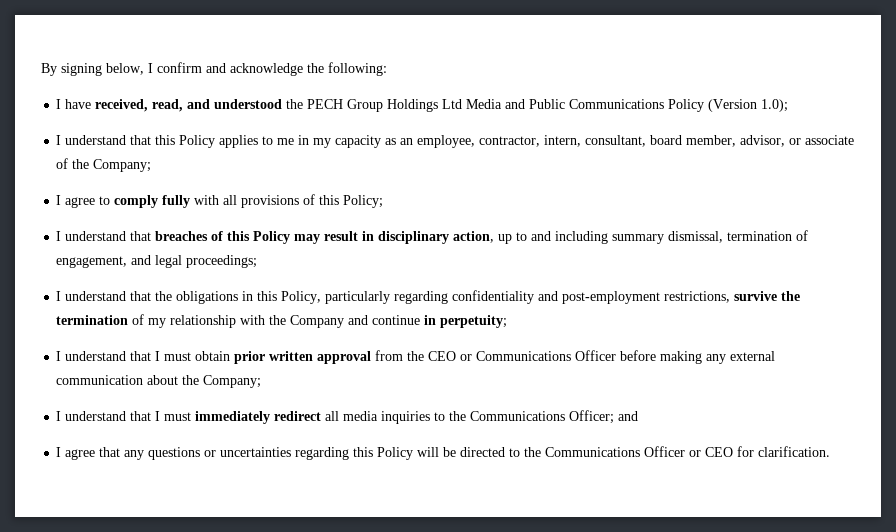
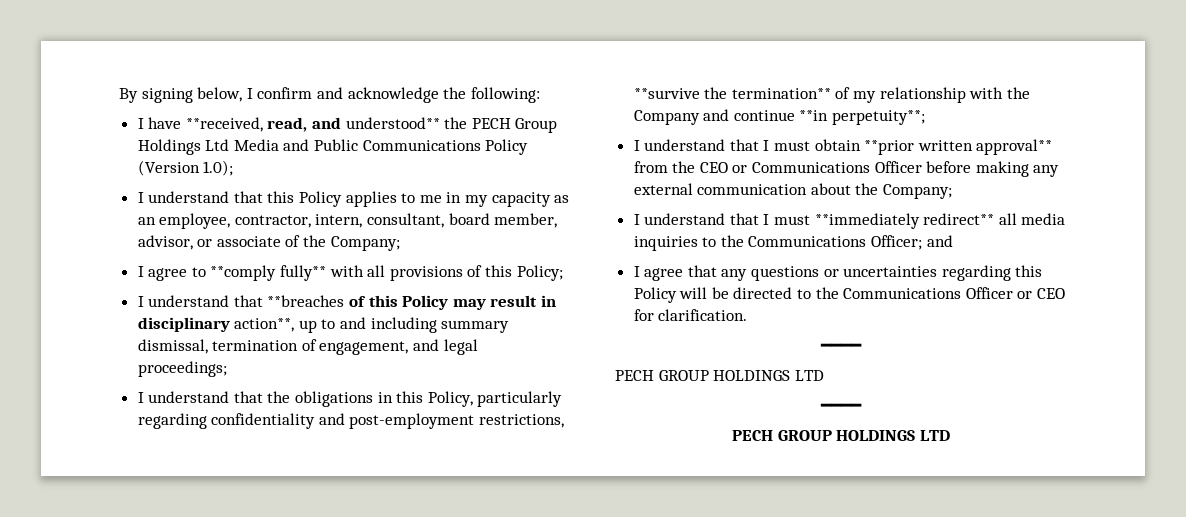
[95,99,149,112] received, -> [185,117,263,132] **received,
[214,99,283,109] understood -> [345,117,440,129] understood**
[114,195,191,208] comply fully -> [210,265,327,281] **comply fully**
[155,231,209,241] breaches -> [267,295,345,307] **breaches
[453,231,495,243] action, -> [234,318,295,332] action**,
[734,291,801,301] [56,315,129,325] survive the termination -> [633,87,831,99] **survive the termination**
[424,315,508,328] in perpetuity; -> [799,110,926,125] **in perpetuity**;
[234,351,372,364] prior written approval -> [864,139,1053,155] **prior written approval**
[195,411,322,424] immediately redirect -> [814,213,995,229] **immediately redirect**
(831, 451) none -> [820,343,862,351] [615,370,824,381] [820,403,862,411] [732,430,950,441] // ━━━━ // PECH GROUP HOLDINGS LTD // ━━━━ // PECH GROUP HOLDINGS LTD

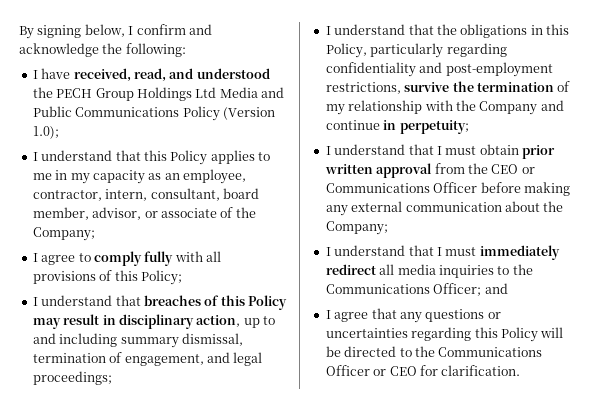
[185,117,263,132] **received, -> [73,68,131,82] received,
[345,117,440,129] understood** -> [196,68,270,79] understood
[210,265,327,281] **comply fully** -> [93,251,174,266] comply fully
[267,295,345,307] **breaches -> [143,295,201,306] breaches
[234,318,295,332] action**, -> [196,315,241,327] action,
[633,87,831,99] **survive the termination** -> [404,81,554,92] survive the termination
[799,110,926,125] **in perpetuity**; -> [383,120,469,134] in perpetuity;
[864,139,1053,155] **prior written approval** -> [522,145,555,159] [324,163,433,178] prior written approval
[814,213,995,229] **immediately redirect** -> [479,245,560,260] [325,264,376,275] immediately redirect
[820,343,862,351] [615,370,824,381] [820,403,862,411] [732,430,950,441] // ━━━━ // PECH GROUP HOLDINGS LTD // ━━━━ // PECH GROUP HOLDINGS LTD -> (521, 370) none

